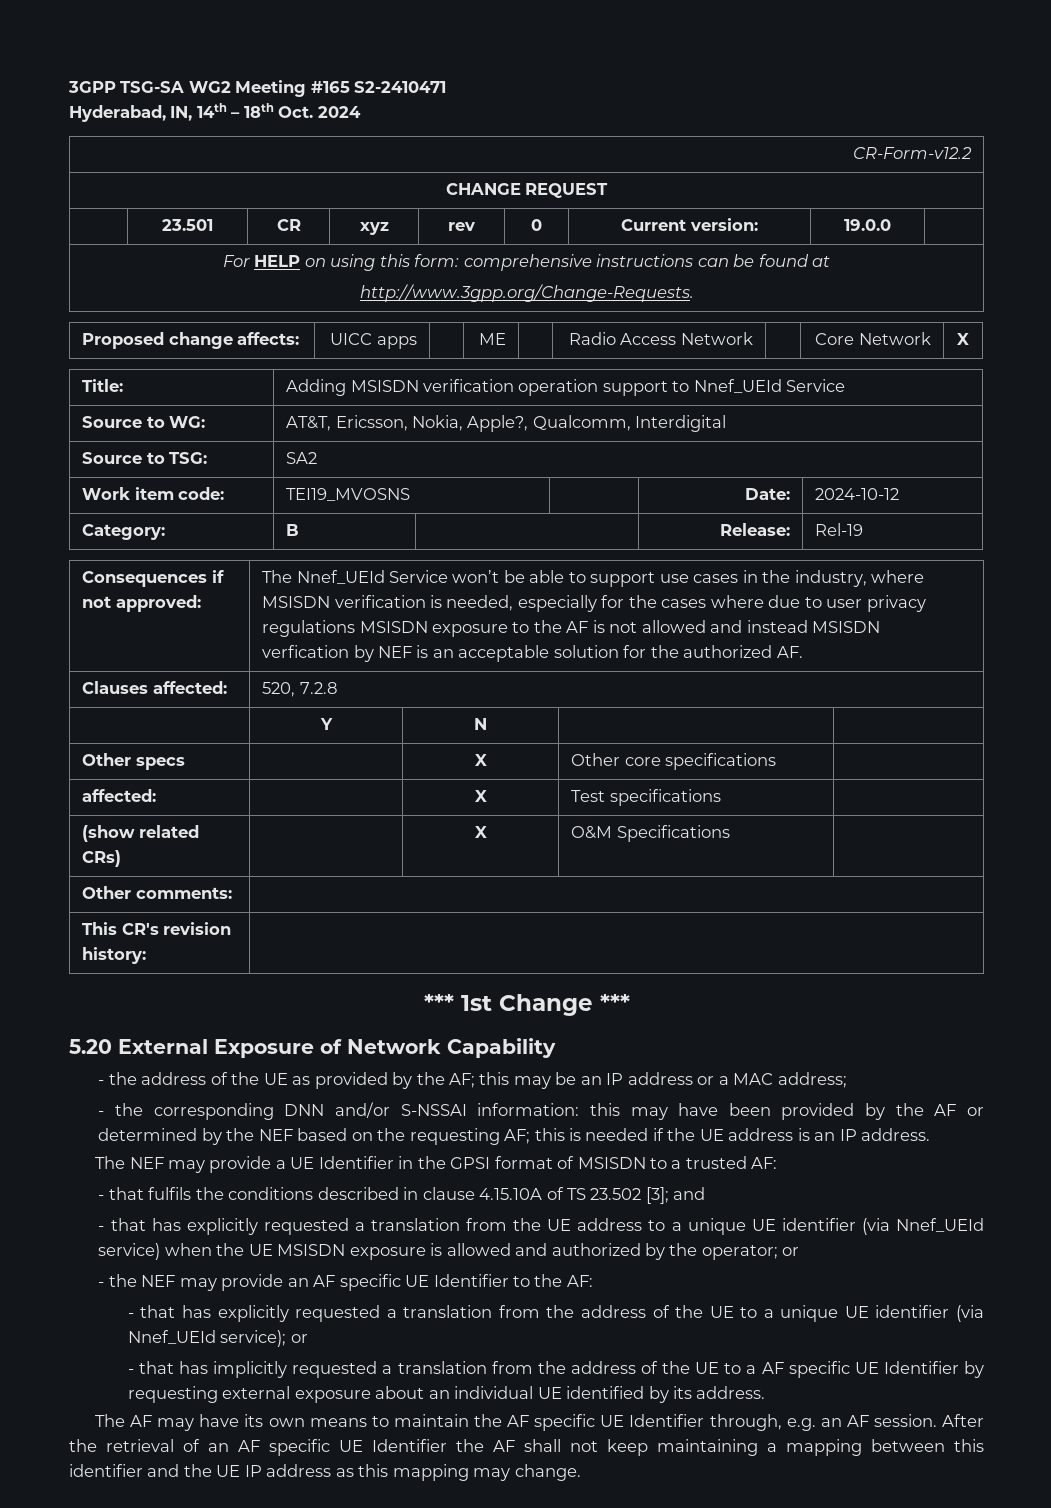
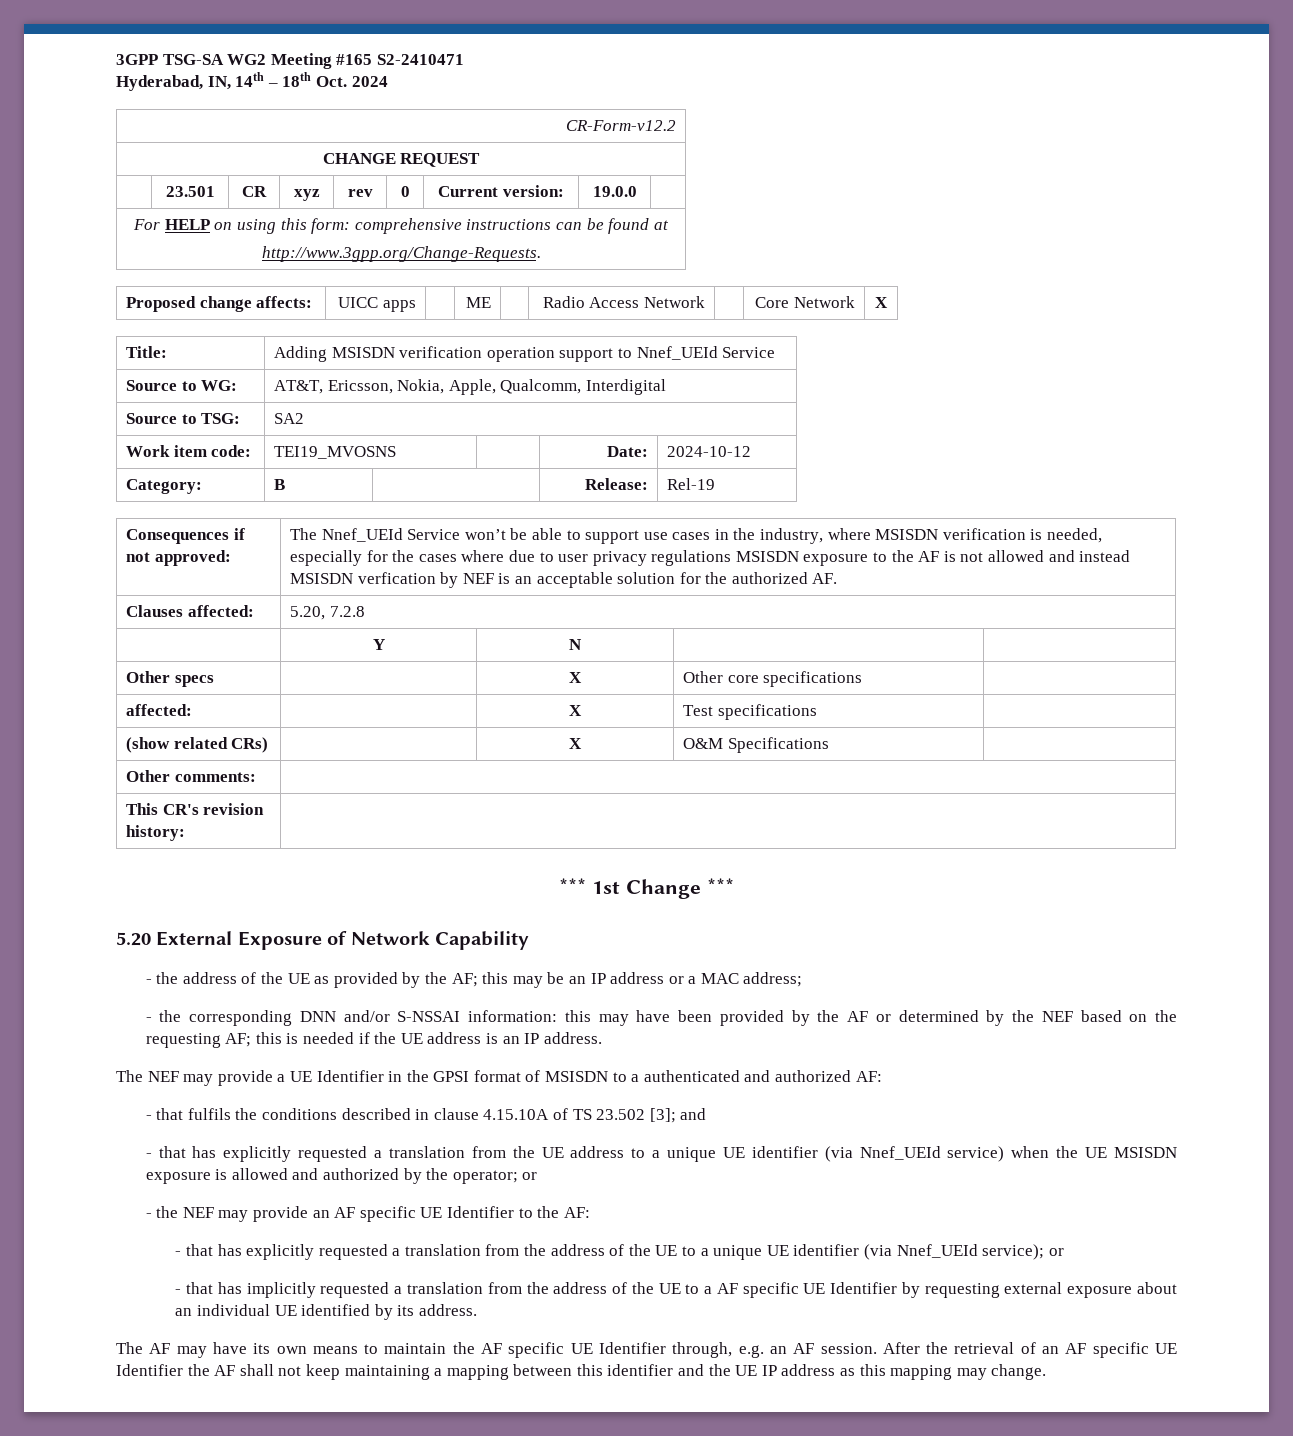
[467,415,529,432] Apple?, -> [448,379,496,395] Apple,
[262,682,296,697] 520, -> [289,606,325,620] 5.20,
[685,1156,747,1169] trusted -> [643,1070,852,1082] authenticated and authorized

